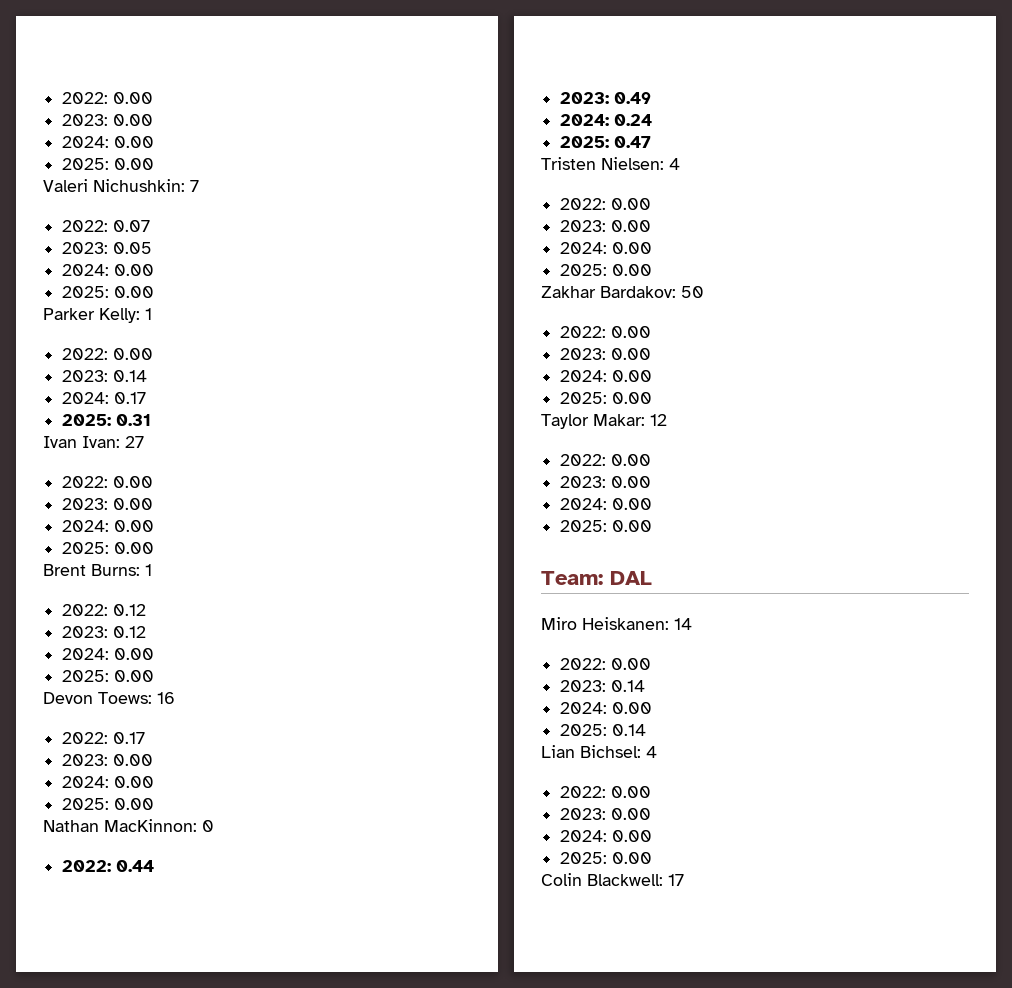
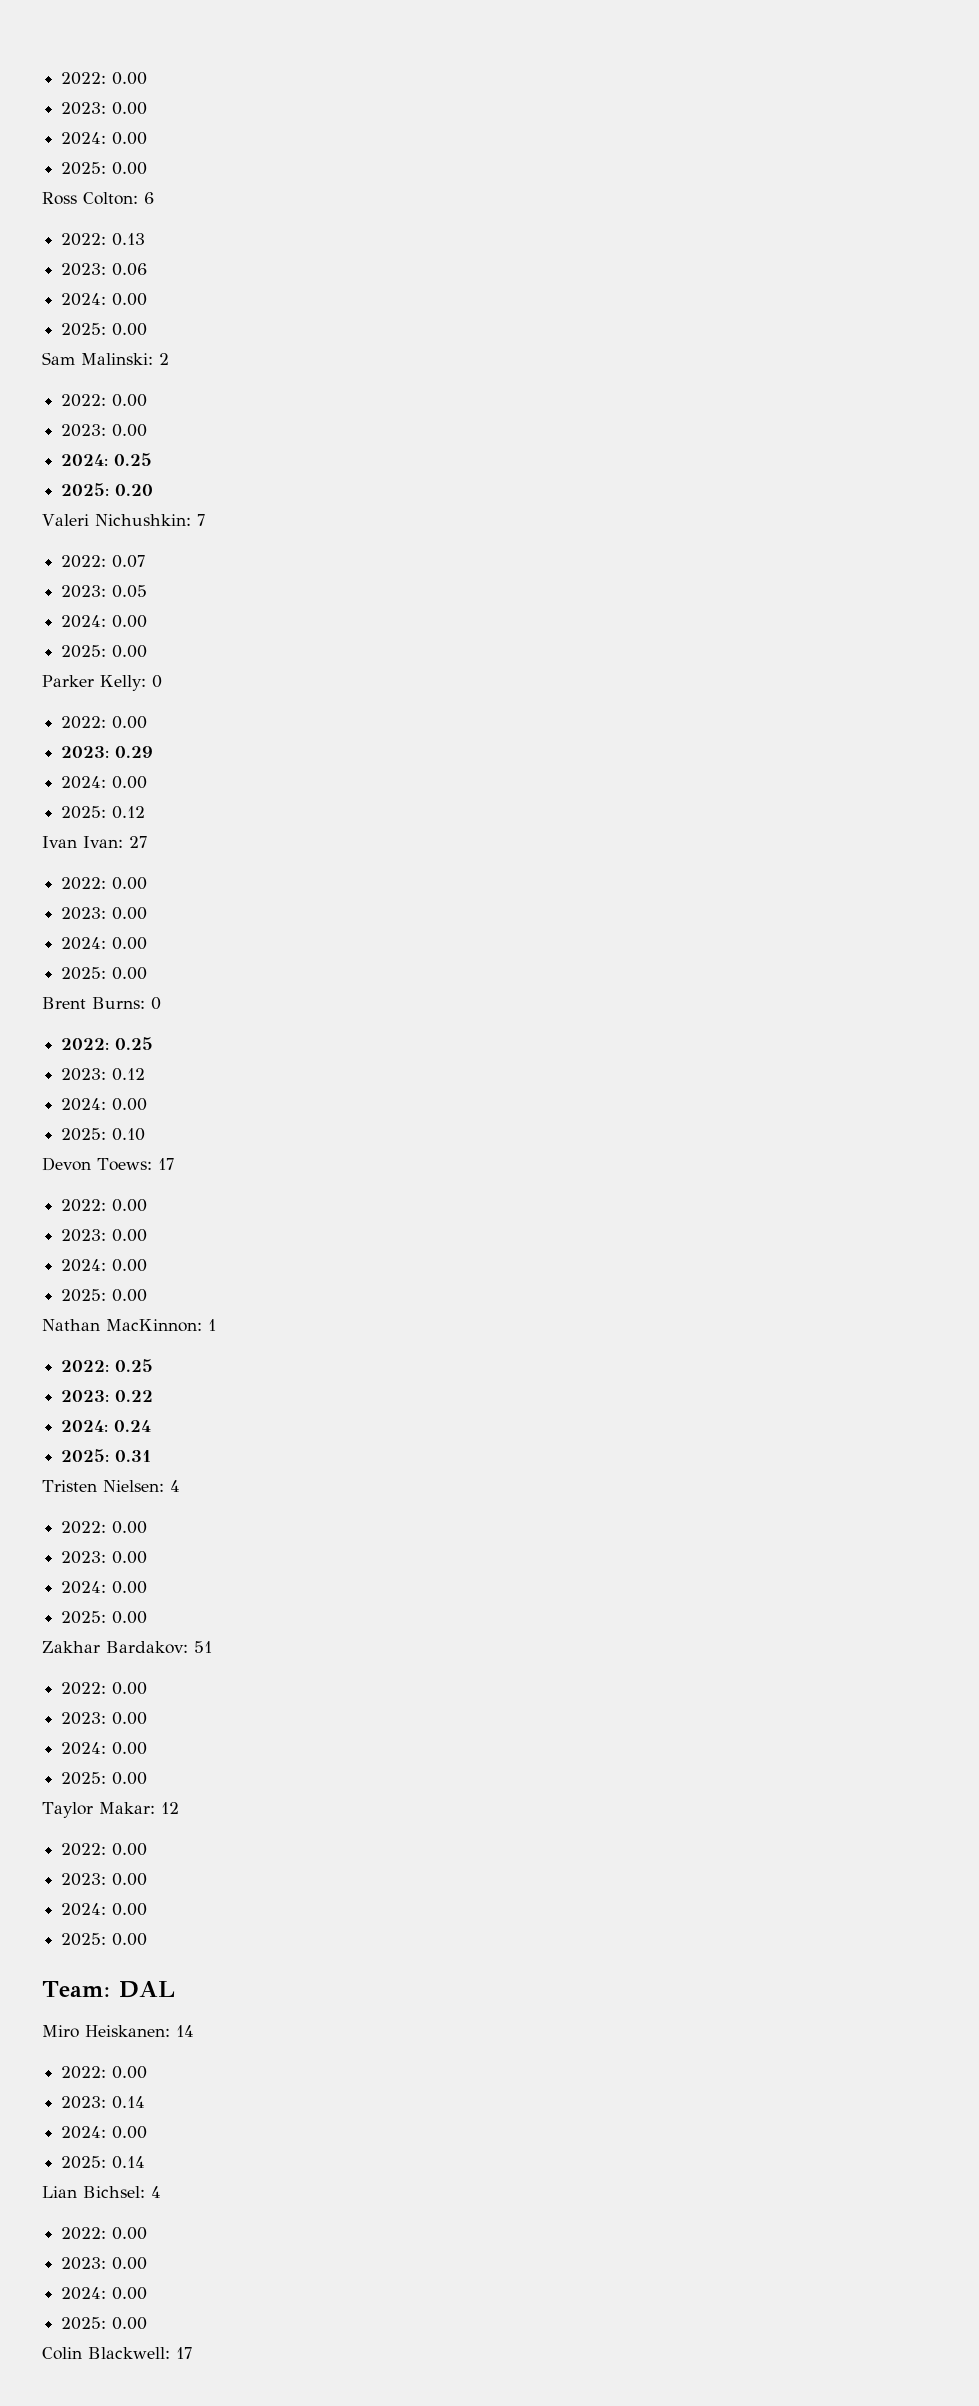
[62,92,154,104] [62,114,154,126] [62,136,155,148] [62,158,155,170] 2022: 0.00 // 2023: 0.00 // 2024: 0.00 // 2025: 0.00 -> [61,72,148,85] [61,102,148,115] [61,132,148,145] [61,162,148,175] [42,192,154,205] [61,233,146,246] [61,263,148,276] [61,293,148,306] [61,323,148,336] [42,352,169,365] [61,394,148,407] [61,424,148,437] [61,453,153,466] [61,483,154,496] 2022: 0.00 // 2023: 0.00 // 2024: 0.00 // 2025: 0.00 // Ross Colton: 6 // 2022: 0.13 // 2023: 0.06 // 2024: 0.00 // 2025: 0.00 // Sam Malinski: 2 // 2022: 0.00 // 2023: 0.00 // 2024: 0.25 // 2025: 0.20
[145,308,152,320] [62,348,154,360] [62,370,148,382] [62,392,147,404] [62,414,152,426] 1 // 2022: 0.00 // 2023: 0.14 // 2024: 0.17 // 2025: 0.31 -> [152,675,162,688] [61,716,148,729] [61,746,154,758] [61,776,148,789] [61,806,146,819] 0 // 2022: 0.00 // 2023: 0.29 // 2024: 0.00 // 2025: 0.12
[145,564,152,576] [62,604,147,616] 1 // 2022: 0.12 -> [151,997,161,1010] [61,1037,154,1050] 0 // 2022: 0.25
[114,670,155,682] 0.00 -> [112,1128,146,1141] 0.10
[157,692,175,704] [62,732,146,744] 16 // 2022: 0.17 -> [157,1158,174,1170] [61,1199,148,1212] 17 // 2022: 0.00
[202,820,214,832] [62,860,155,872] [560,92,652,104] 0 // 2022: 0.44 // 2023: 0.49 -> [208,1319,216,1331] [61,1359,154,1372] [61,1390,154,1402] 1 // 2022: 0.25 // 2023: 0.22
[614,136,652,148] 0.47 -> [115,1450,152,1462] 0.31
[681,286,704,298] 50 -> [194,1641,212,1653] 51

